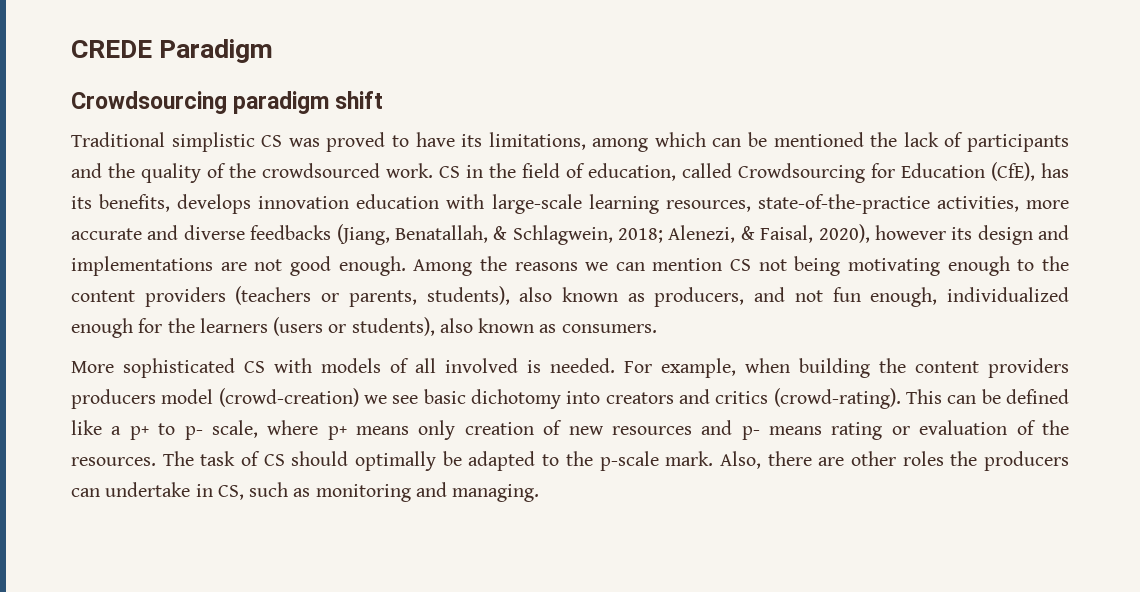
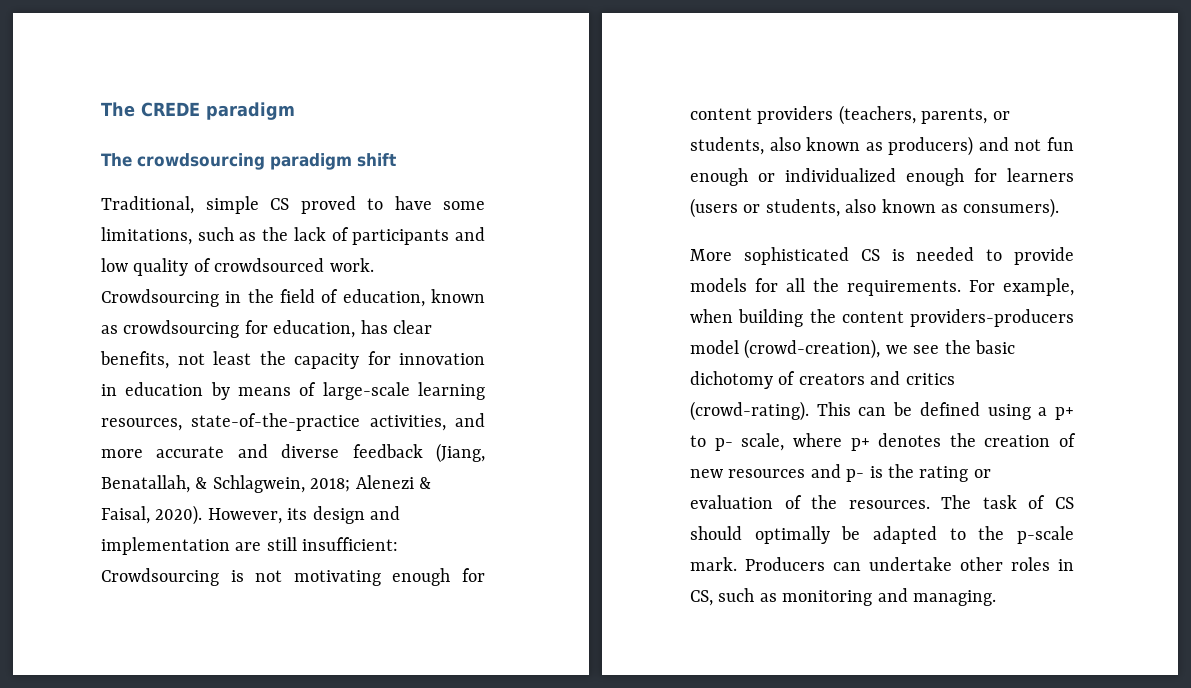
[71,39,274,63] [71,91,384,114] [71,132,864,152] CREDE Paradigm // Crowdsourcing paradigm shift // Traditional simplistic CS was proved to have its limitations, among which can be mentioned -> [101,102,295,120] [101,153,396,170] [101,196,485,214] [101,227,257,245] The CREDE paradigm // The crowdsourcing paradigm shift // Traditional, simple CS proved to have some limitations, such as
[108,163,135,178] the -> [101,258,128,272] low
[229,163,256,178] the -> (211, 265) none
[439,166,460,178] CS -> [101,289,219,307] Crowdsourcing
[682,162,1069,183] [71,194,485,214] called Crowdsourcing for Education (CfE), has its benefits, develops innovation education with -> [431,289,486,303] [101,320,432,338] [100,351,485,369] [101,382,317,400] known as crowdsourcing for education, has clear benefits, not least the capacity for innovation in education by means of
(1019, 204) none -> [455,413,485,427] and
[250,225,332,240] feedbacks -> [352,444,423,458] feedback
[668,225,736,243] Alenezi, -> [355,475,414,489] Alenezi
[818,224,946,243] 2020), however -> [155,505,282,525] 2020). However,
[71,256,1069,276] [71,286,745,307] implementations are not good enough. Among the reasons we can mention CS not being motivating enough to the content providers (teachers or parents, students), also known as producers, -> [101,537,399,555] [101,568,485,586] [690,105,1010,125] [690,136,974,156] implementation are still insufficient: Crowdsourcing is not motivating enough for content providers (teachers, parents, or students, also known as producers)
[870,287,938,307] enough, -> [690,168,775,186] enough or
[167,318,195,333] the -> (997, 175) none
[351,317,657,336] students), also known as consumers. -> [765,198,1060,218] students, also known as consumers).
[274,358,615,373] with models of all involved is needed. -> [891,247,1074,265] [690,278,961,296] is needed to provide models for all the requirements.
[988,358,1069,378] [71,388,359,409] providers producers model (crowd-creation) -> [910,309,1074,327] [690,339,881,359] providers-producers model (crowd-creation),
(419, 399) none -> [944,340,971,354] the
[566,391,601,404] into -> [778,371,796,385] of
[71,420,102,435] like -> [987,404,1031,420] using
[356,420,456,440] means only -> [878,433,976,447] denotes the
[769,426,823,435] means -> [869,464,914,478] is the
[719,451,1070,471] [71,482,191,497] Also, there are other roles the producers can undertake -> [745,557,1050,571] Producers can undertake other roles

